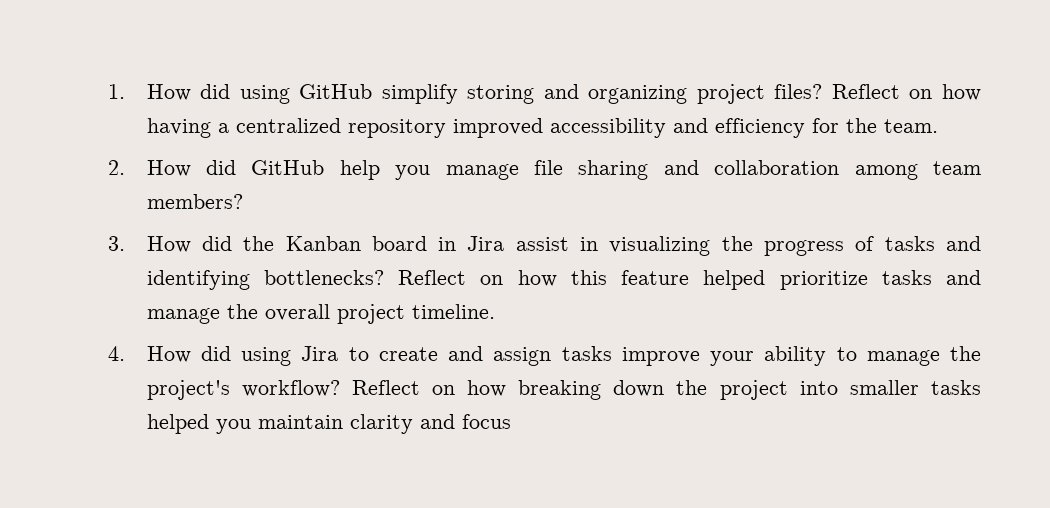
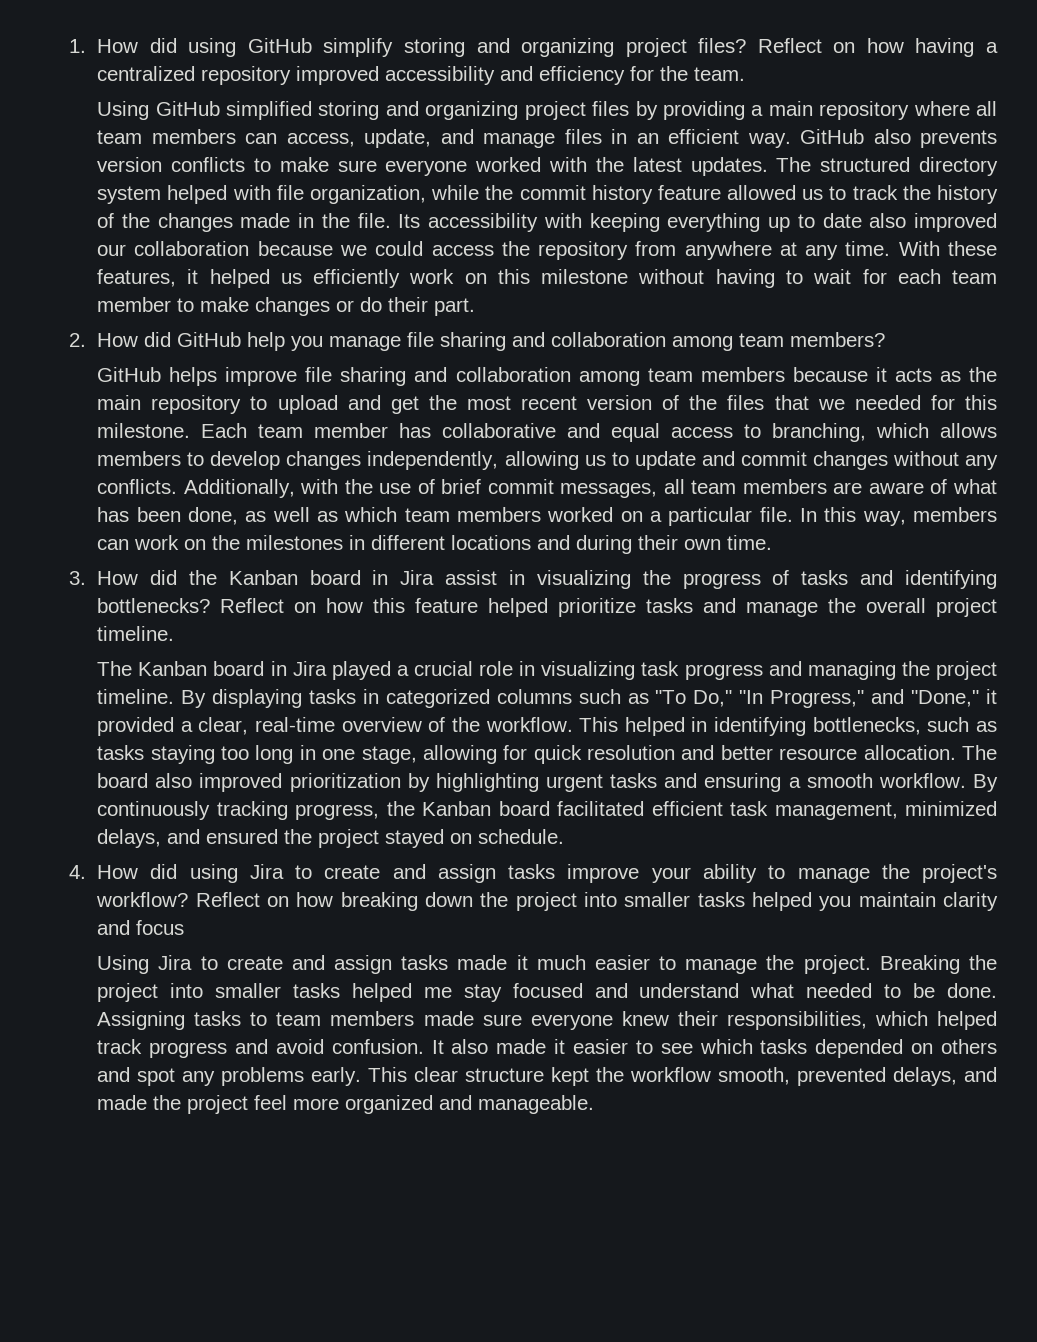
(938, 126) none -> [97,101,998,120] [97,129,998,148] [97,157,998,176] [97,185,999,204] [97,213,998,232] [97,241,997,260] [97,269,997,288] [97,297,476,316] // Using GitHub simplified storing and organizing project files by providing a main repository where all team members can access, update, and manage files in an efficient way. GitHub also prevents version conflicts to make sure everyone worked with the latest updates. The structured directory system helped with file organization, while the commit history feature allowed us to track the history of the changes made in the file. Its accessibility with keeping everything up to date also improved our collaboration because we could access the repository from anywhere at any time. With these features, it helped us efficiently work on this milestone without having to wait for each team member to make changes or do their part.
(243, 201) none -> [97,367,998,386] [97,395,998,414] [97,423,998,442] [97,451,999,470] [97,479,997,498] [97,507,998,526] [97,535,773,554] // GitHub helps improve file sharing and collaboration among team members because it acts as the main repository to upload and get the most recent version of the files that we needed for this milestone. Each team member has collaborative and equal access to branching, which allows members to develop changes independently, allowing us to update and commit changes without any conflicts. Additionally, with the use of brief commit messages, all team members are aware of what has been done, as well as which team members worked on a particular file. In this way, members can work on the milestones in different locations and during their own time.
(495, 311) none -> [97,661,998,680] [97,689,998,708] [97,717,997,736] [97,745,997,764] [97,773,999,792] [97,801,997,820] [97,829,565,848] // The Kanban board in Jira played a crucial role in visualizing task progress and managing the project timeline. By displaying tasks in categorized columns such as "To Do," "In Progress," and "Done," it provided a clear, real-time overview of the workflow. This helped in identifying bottlenecks, such as tasks staying too long in one stage, allowing for quick resolution and better resource allocation. The board also improved prioritization by highlighting urgent tasks and ensuring a smooth workflow. By continuously tracking progress, the Kanban board facilitated efficient task management, minimized delays, and ensured the project stayed on schedule.
(511, 421) none -> [97,955,998,974] [97,983,998,1002] [97,1011,997,1030] [97,1039,998,1058] [97,1067,998,1086] [97,1095,595,1114] // Using Jira to create and assign tasks made it much easier to manage the project. Breaking the project into smaller tasks helped me stay focused and understand what needed to be done. Assigning tasks to team members made sure everyone knew their responsibilities, which helped track progress and avoid confusion. It also made it easier to see which tasks depended on others and spot any problems early. This clear structure kept the workflow smooth, prevented delays, and made the project feel more organized and manageable.

